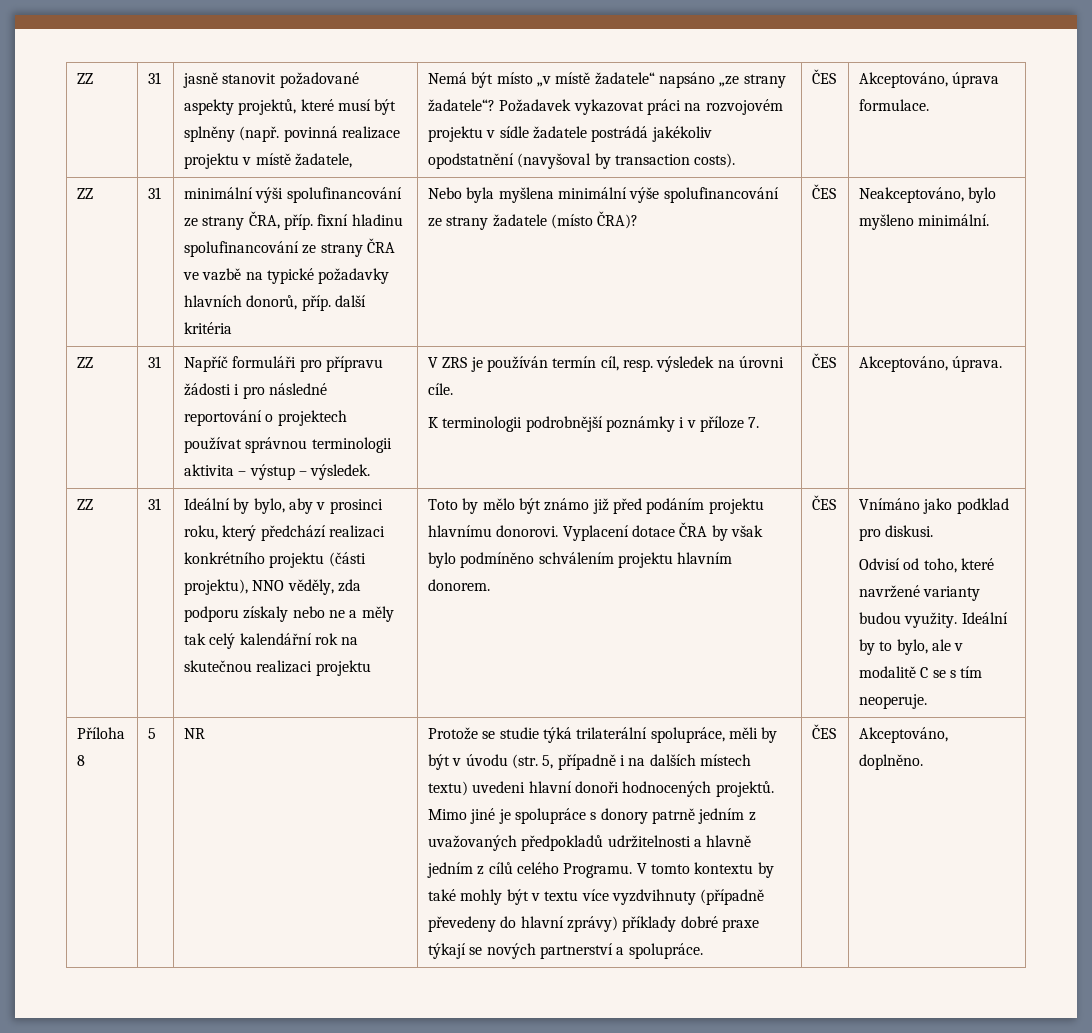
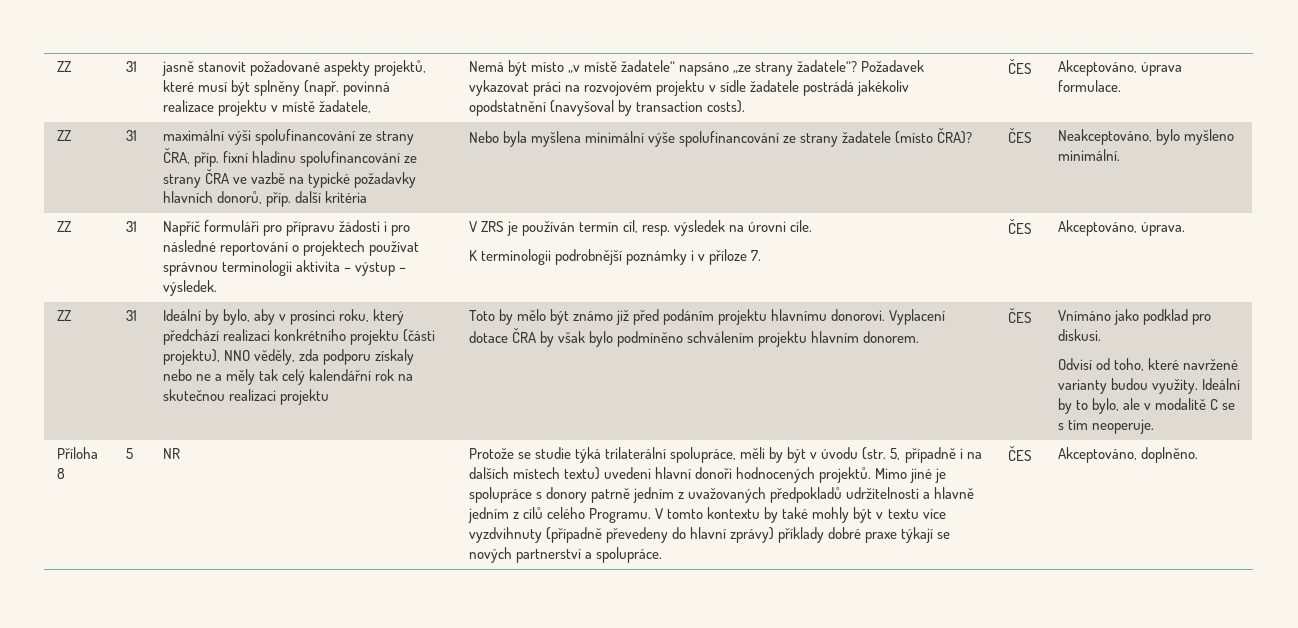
[184,187,254,199] minimální -> [162,129,224,141] maximální

